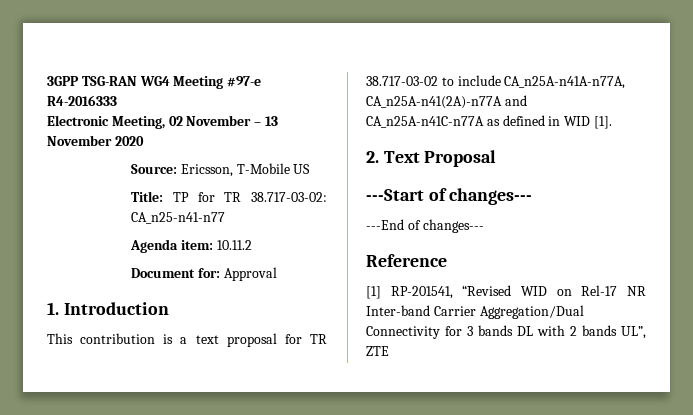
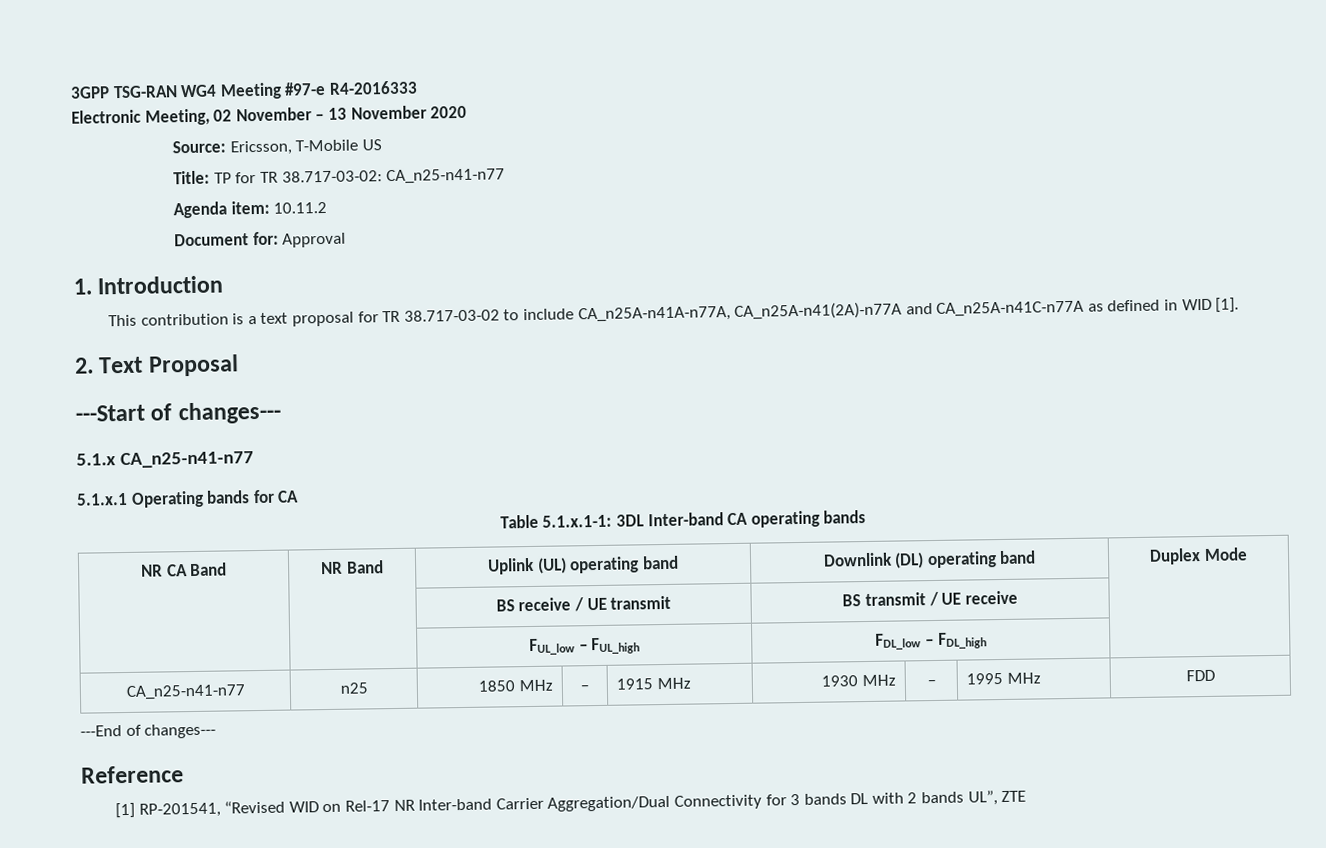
(533, 196) none -> [76,451,255,469] [76,489,300,508] [499,509,867,529] [140,562,228,577] [321,560,384,575] [487,555,679,575] [822,550,1037,569] [1149,547,1248,565] [495,595,672,612] [842,590,1018,607] [528,637,641,656] [875,632,987,650] [125,684,246,700] [339,682,368,694] [478,679,553,692] [580,685,589,691] [616,677,691,690] [821,674,896,687] [926,679,936,686] [966,672,1041,685] [1185,669,1215,682] // 5.1.x CA_n25-n41-n77 // 5.1.x.1 Operating bands for CA // Table 5.1.x.1-1: 3DL Inter-band CA operating bands // NR CA Band | NR Band | Uplink (UL) operating band | Downlink (DL) operating band | Duplex Mode // | | BS receive / UE transmit | BS transmit / UE receive | // | | FUL_low – FUL_high | FDL_low – FDL_high | // CA_n25-n41-n77 | n25 | 1850 MHz | – | 1915 MHz | 1930 MHz | – | 1995 MHz | FDD

